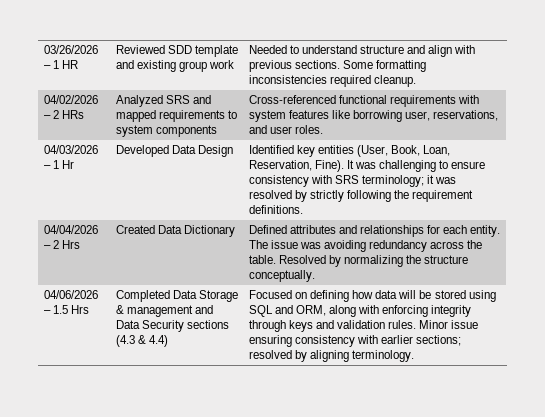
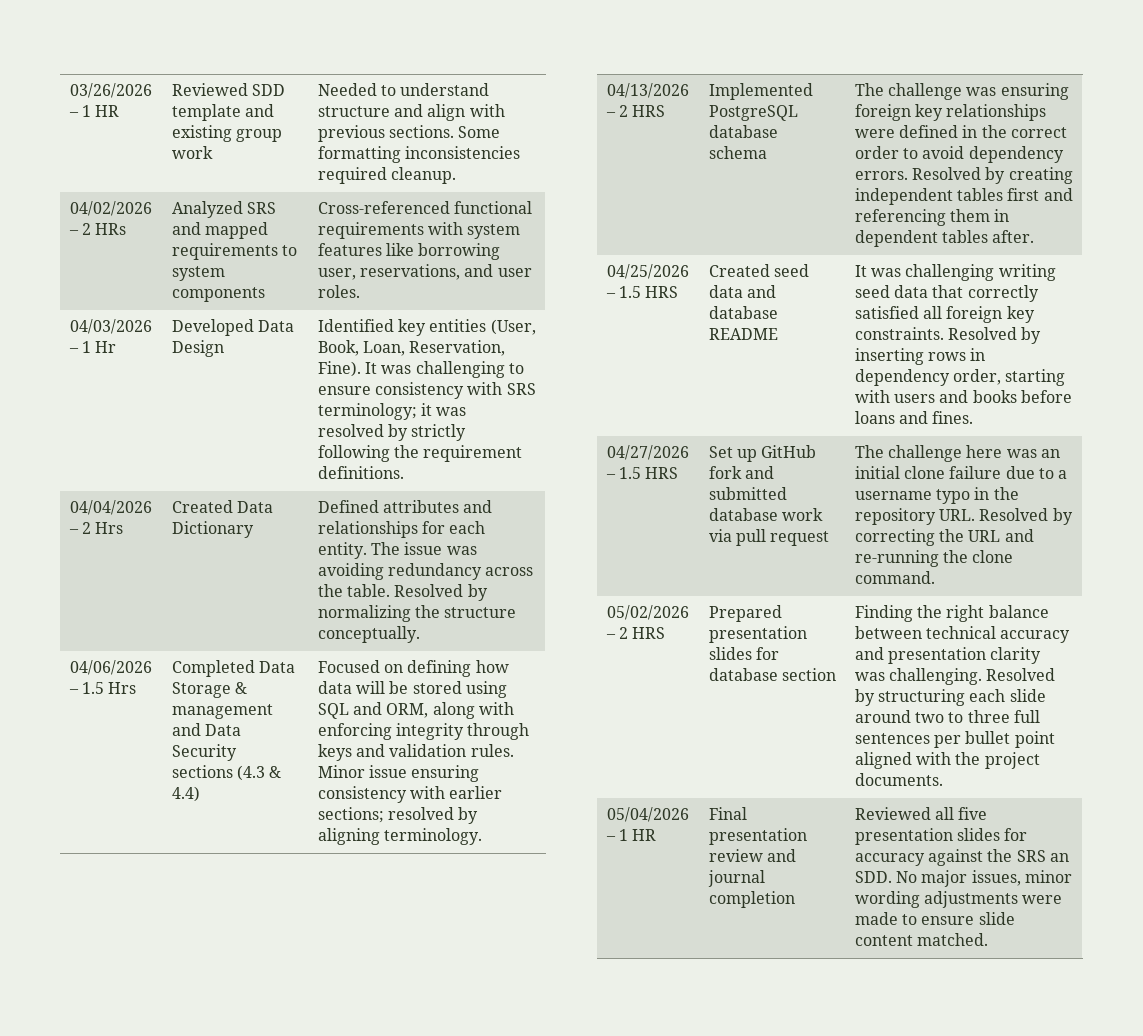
(415, 356) none -> [606,83,689,98] [605,105,666,117] [708,83,813,100] [708,105,798,121] [708,125,778,138] [708,146,767,159] [854,83,1069,100] [854,104,1047,121] [854,125,1067,138] [854,146,1064,163] [854,167,1073,184] [854,188,1073,205] [854,209,1010,226] [854,230,1035,247] [606,264,689,279] [605,286,679,298] [708,264,809,277] [708,285,776,298] [708,306,778,319] [708,328,778,340] [854,264,1056,281] [854,285,1039,302] [854,306,1035,323] [854,327,1042,344] [854,348,986,365] [854,369,1066,386] [854,390,1072,403] [854,411,974,424] [606,445,689,460] [605,467,679,479] [708,445,817,462] [708,466,774,479] [708,487,787,500] [708,508,823,521] [708,529,830,546] [854,445,1060,462] [854,466,1068,479] [854,487,1019,504] [854,508,1073,525] [854,529,1034,546] [854,550,1014,567] [854,571,935,584] [606,605,689,620] [605,627,666,639] [708,605,782,622] [708,626,807,643] [708,647,779,660] [708,668,836,681] [854,605,1049,622] [854,626,1071,643] [854,647,1042,664] [854,668,1056,685] [854,689,1046,706] [854,710,1040,723] [854,731,1055,748] [854,752,1040,769] [854,773,943,786] [606,807,689,822] [605,829,657,841] [708,807,747,820] [708,828,807,845] [708,849,796,862] [707,870,765,887] [708,891,795,908] [854,807,988,820] [854,828,1028,845] [854,849,1069,866] [854,870,1072,887] [854,891,1063,908] [854,912,1015,925] [854,933,988,946] // 04/13/2026 – 2 HRS | Implemented PostgreSQL database schema | The challenge was ensuring foreign key relationships were defined in the correct order to avoid dependency errors. Resolved by creating independent tables first and referencing them in dependent tables after. // 04/25/2026 – 1.5 HRS | Created seed data and database README | It was challenging writing seed data that correctly satisfied all foreign key constraints. Resolved by inserting rows in dependency order, starting with users and books before loans and fines. // 04/27/2026 – 1.5 HRS | Set up GitHub fork and submitted database work via pull request | The challenge here was an initial clone failure due to a username typo in the repository URL. Resolved by correcting the URL and re-running the clone command. // 05/02/2026 – 2 HRS | Prepared presentation slides for database section | Finding the right balance between technical accuracy and presentation clarity was challenging. Resolved by structuring each slide around two to three full sentences per bullet point aligned with the project documents. // 05/04/2026 – 1 HR | Final presentation review and journal completion | Reviewed all five presentation slides for accuracy against the SRS an SDD. No major issues, minor wording adjustments were made to ensure slide content matched.

